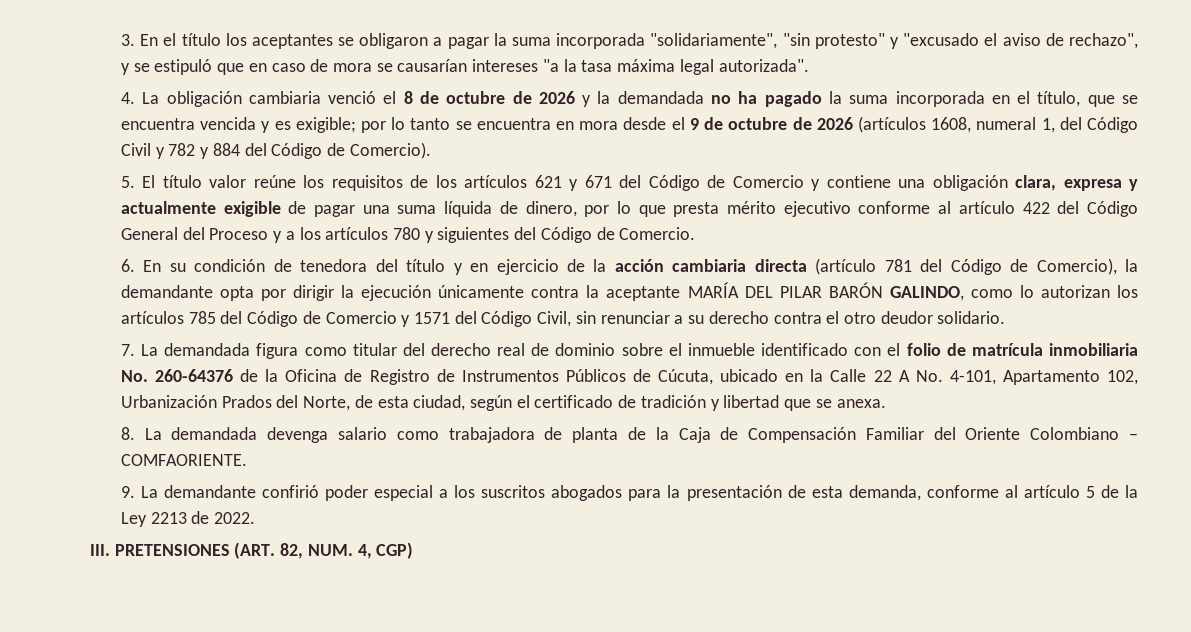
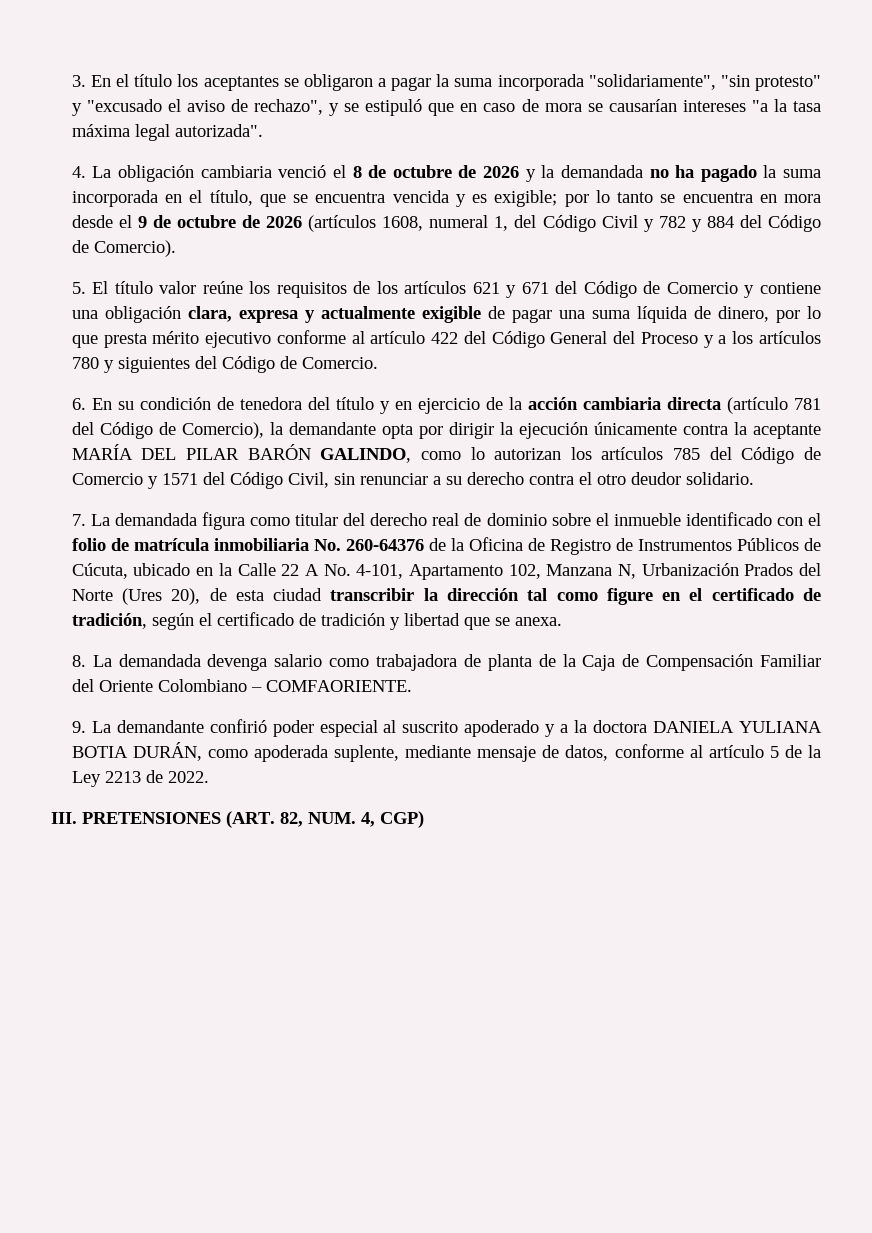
(1138, 377) none -> [546,564,636,579] Manzana N,
[303,395,466,411] Norte, de esta ciudad, -> [71,588,822,605] [71,613,147,629] Norte (Ures 20), de esta ciudad transcribir la dirección tal como figure en el certificado de tradición,
[439,485,921,501] a los suscritos abogados para la presentación de esta demanda, -> [383,720,822,737] [71,742,609,762] al suscrito apoderado y a la doctora DANIELA YULIANA BOTIA DURÁN, como apoderada suplente, mediante mensaje de datos,

